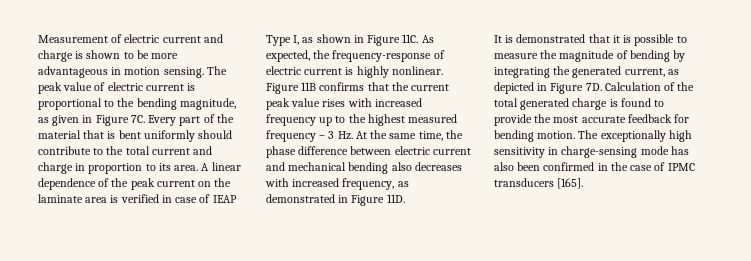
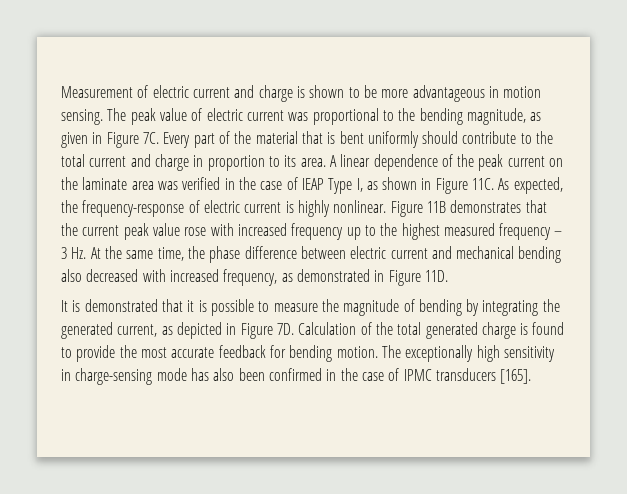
[187,83,196,91] is -> [288,112,309,121] was
[110,195,119,203] is -> [157,181,178,190] was
(172, 199) none -> [238,177,256,190] the
[319,82,365,91] confirms -> [450,200,522,213] demonstrates
[322,99,346,107] rises -> [184,227,207,236] rose
[414,162,462,171] decreases -> [86,269,139,282] decreased

